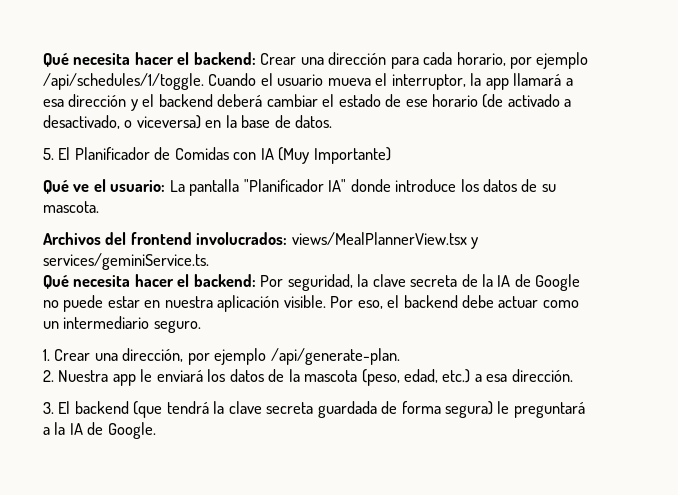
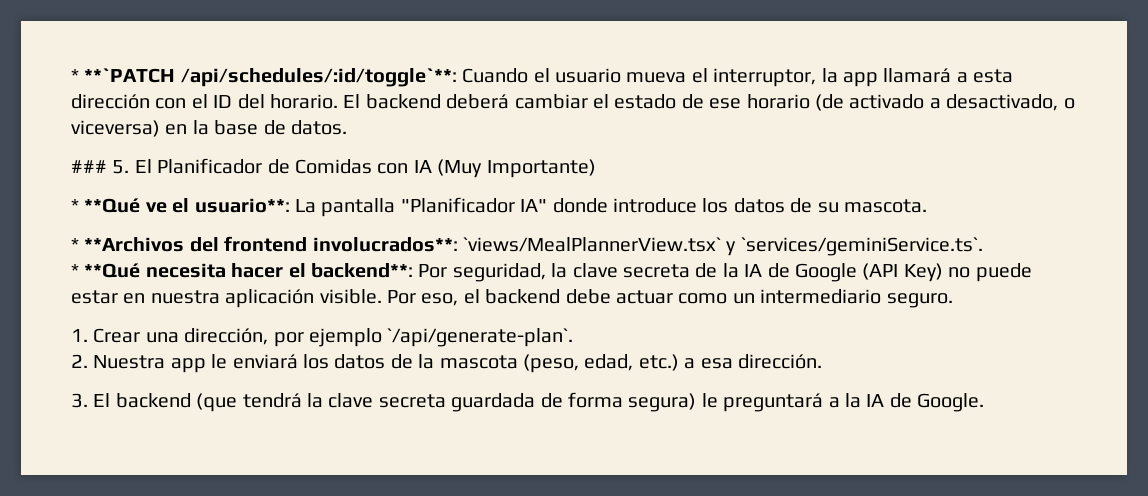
[43,52,589,69] [43,73,204,90] Qué necesita hacer el backend: Crear una dirección para cada horario, por ejemplo /api/schedules/1/toggle. -> [71,68,457,87] * **`PATCH /api/schedules/:id/toggle`**:
[43,94,155,111] esa dirección y el -> [973,69,1014,83] [71,94,361,109] esta dirección con el ID del horario. El
(333, 121) none -> [71,160,107,173] ###
[43,180,69,194] Qué -> [71,198,141,213] * **Qué
[110,180,166,192] usuario: -> [194,198,290,213] usuario**:
[43,232,479,249] [43,253,209,270] [43,274,256,289] Archivos del frontend involucrados: views/MealPlannerView.tsx y services/geminiService.ts. // Qué necesita hacer el backend: -> [71,236,983,256] [71,263,413,278] * **Archivos del frontend involucrados**: `views/MealPlannerView.tsx` y `services/geminiService.ts`. // * **Qué necesita hacer el backend**:
(581, 282) none -> [862,263,943,282] (API Key)
[270,348,400,365] /api/generate-plan. -> [387,328,574,347] `/api/generate-plan`.

